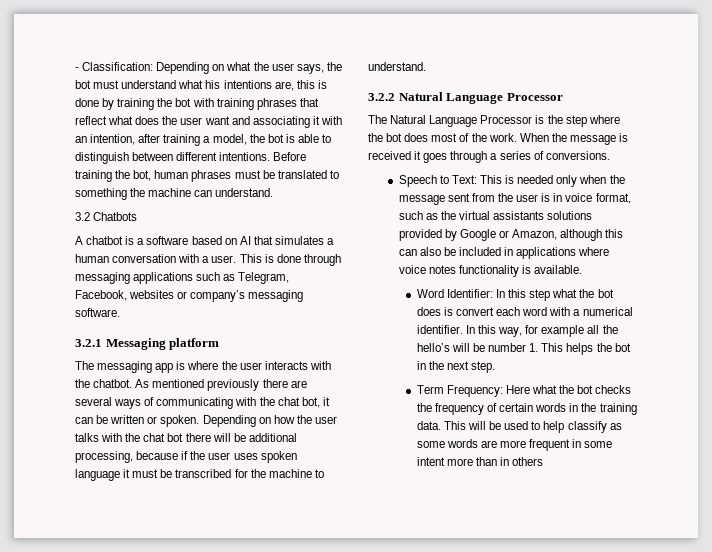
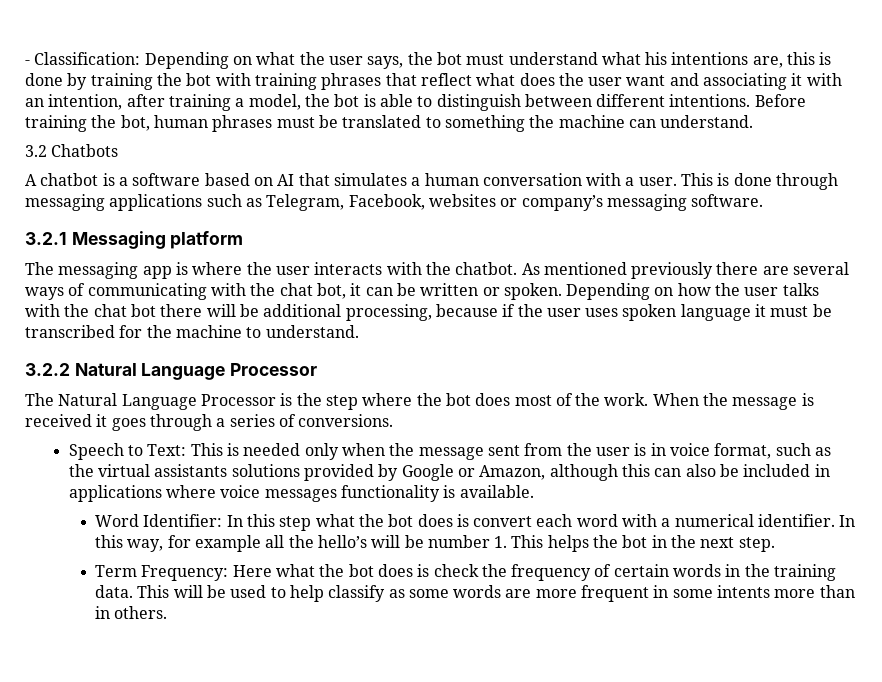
[428,265,456,274] notes -> [264,489,337,502] messages
[595,385,632,394] checks -> [377,564,479,577] does is check
[416,457,445,466] intent -> [717,585,771,598] intents
[512,457,544,466] others -> [114,606,168,619] others.

